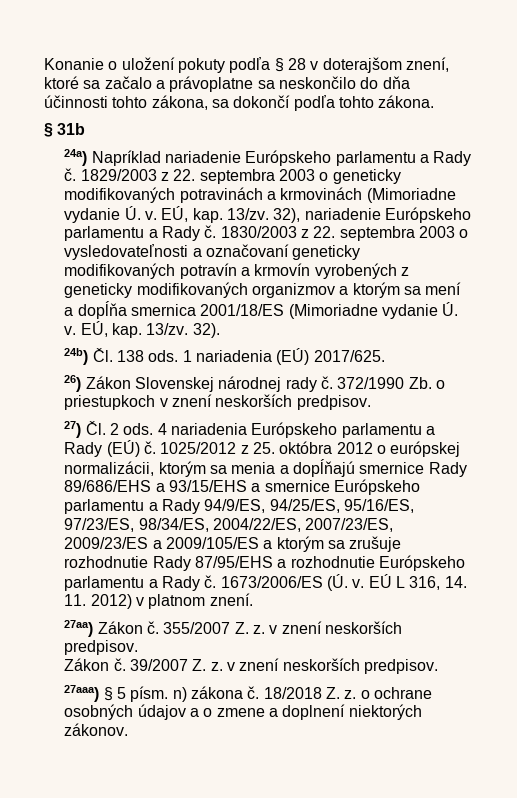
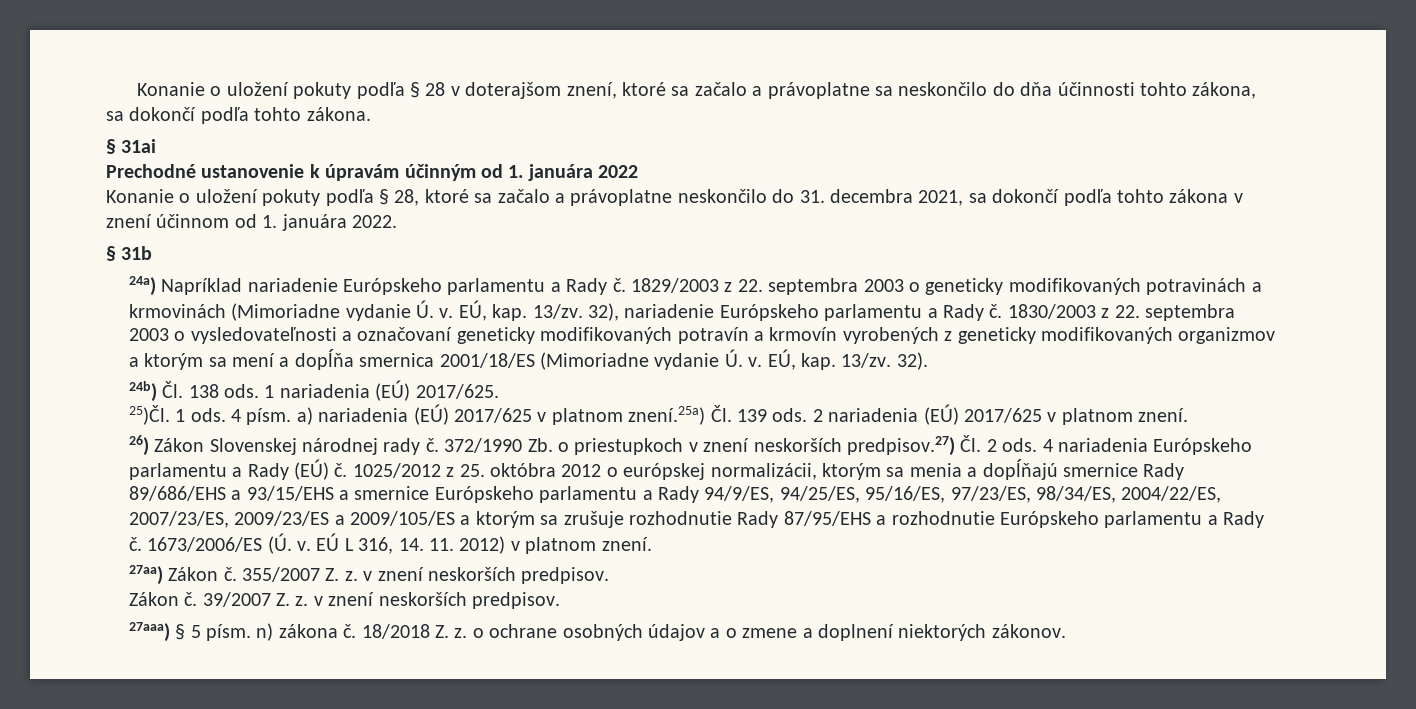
(435, 101) none -> [106,139,157,154] [106,164,639,181] [106,189,1243,206] [106,214,397,231] // § 31ai // Prechodné ustanovenie k úpravám účinným od 1. januára 2022 // Konanie o uložení pokuty podľa § 28, ktoré sa začalo a právoplatne neskončilo do 31. decembra 2021, sa dokončí podľa tohto zákona v znení účinnom od 1. januára 2022.
(385, 356) none -> [128,404,1189,425] // 25)Čl. 1 ods. 4 písm. a) nariadenia (EÚ) 2017/625 v platnom znení.25a) Čl. 139 ods. 2 nariadenia (EÚ) 2017/625 v platnom znení.
[296,395,371,410] [64,421,82,438] predpisov. // 27) -> [846,436,955,456] predpisov.27)

